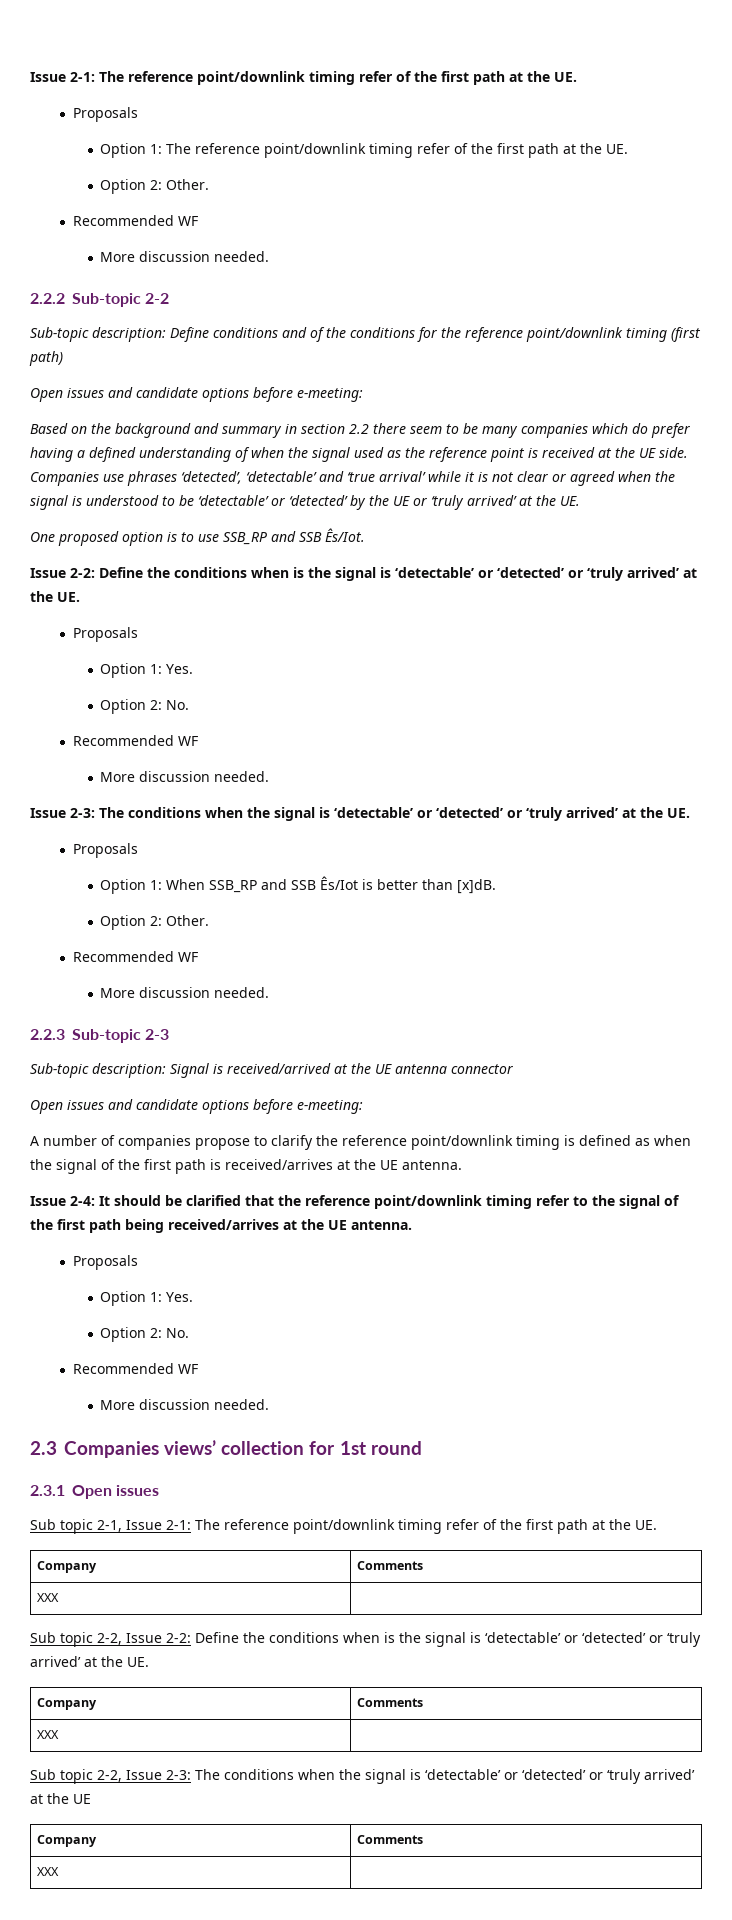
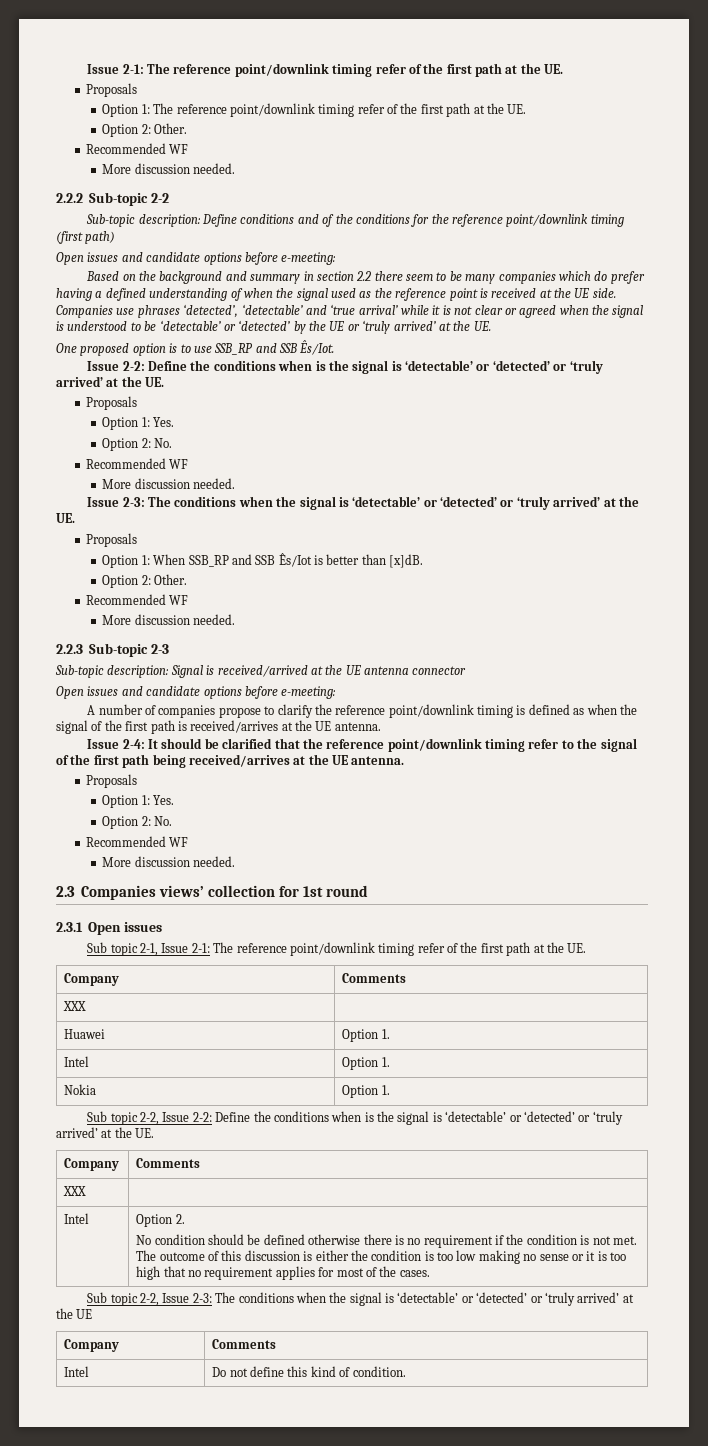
(60, 1597) none -> [64,1029,106,1039] [342,1029,390,1042] [64,1056,90,1067] [342,1057,390,1070] [64,1084,97,1095] [342,1085,390,1098] // Huawei | Option 1. // Intel | Option 1. // Nokia | Option 1.
(60, 1734) none -> [64,1213,90,1224] [136,1214,185,1227] [136,1234,637,1248] [136,1250,627,1264] [136,1266,430,1280] // Intel | Option 2. // No condition should be defined otherwise there is no requirement if the condition is not met. The outcome of this discussion is either the condition is too low making no sense or it is too high that no requirement applies for most of the cases.
[37,1867,60,1876] XXX | -> [64,1366,90,1377] [212,1366,406,1377] Intel | Do not define this kind of condition.

